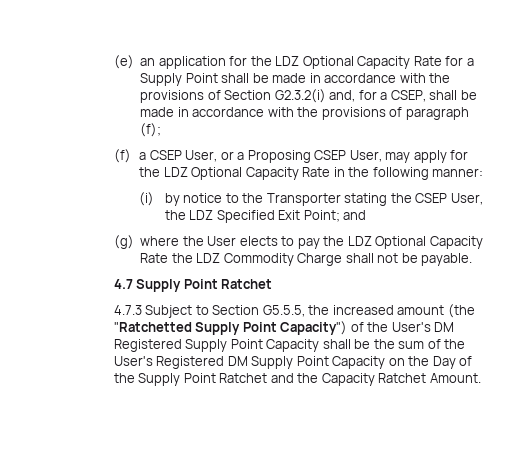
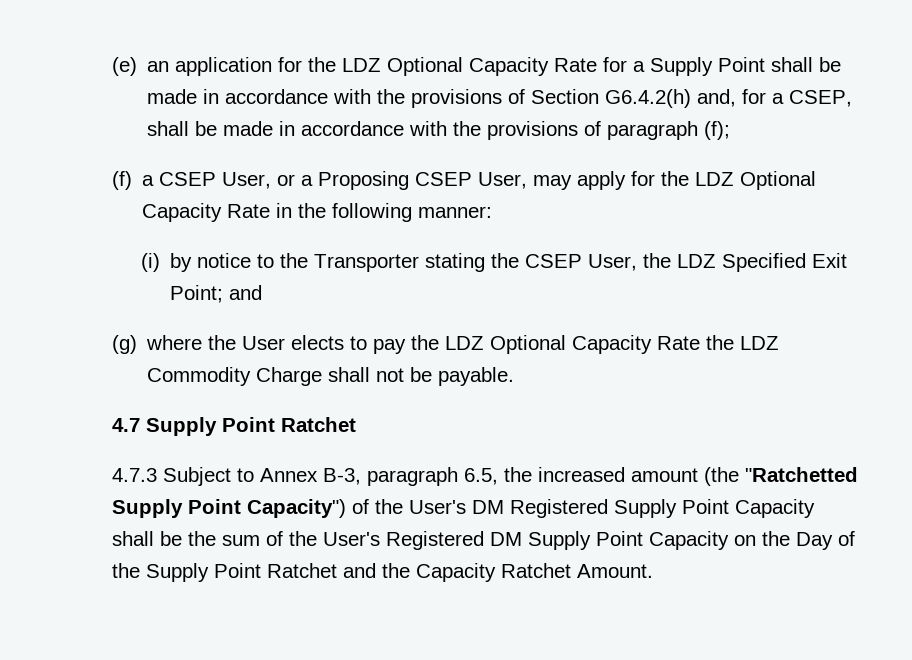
[274,89,326,103] G2.3.2(i) -> [605,89,692,108] G6.4.2(h)
[212,305,305,317] Section G5.5.5, -> [259,467,498,486] Annex B-3, paragraph 6.5,

